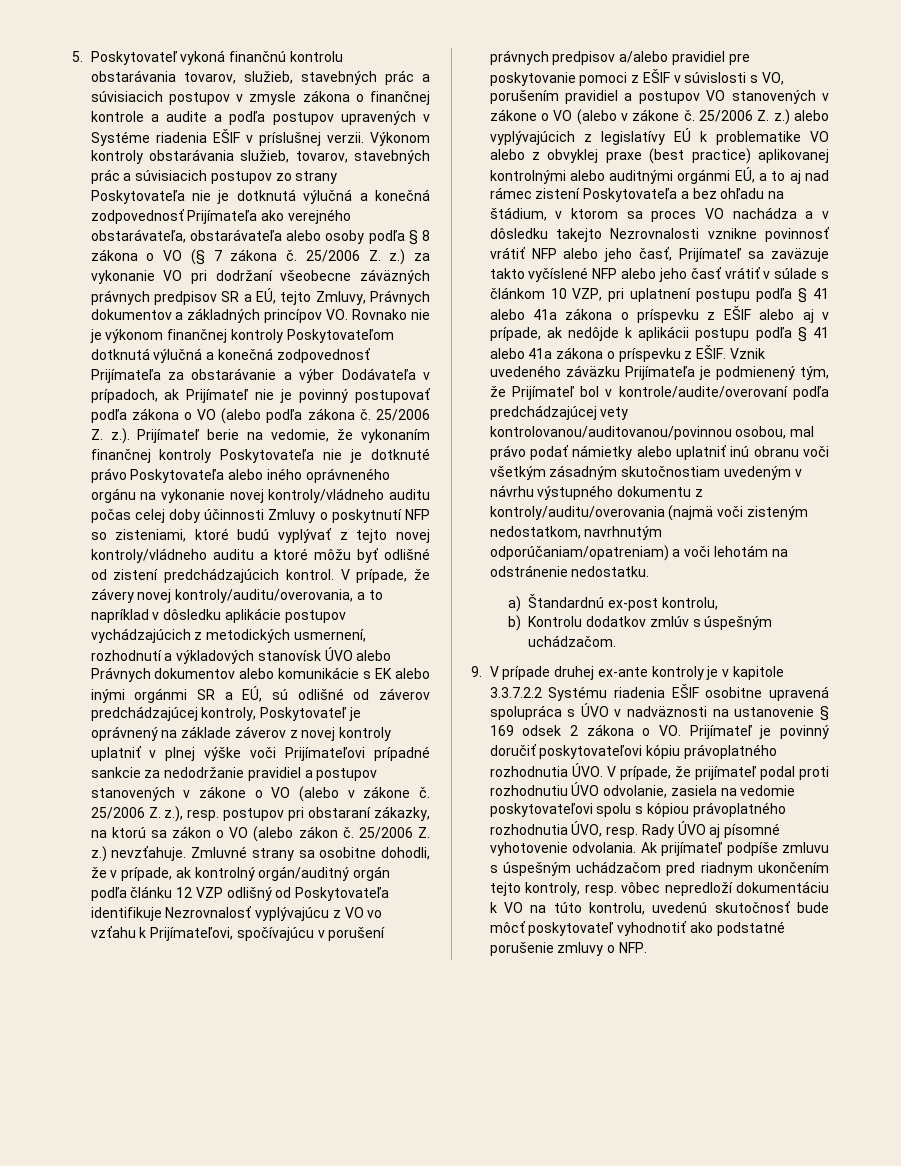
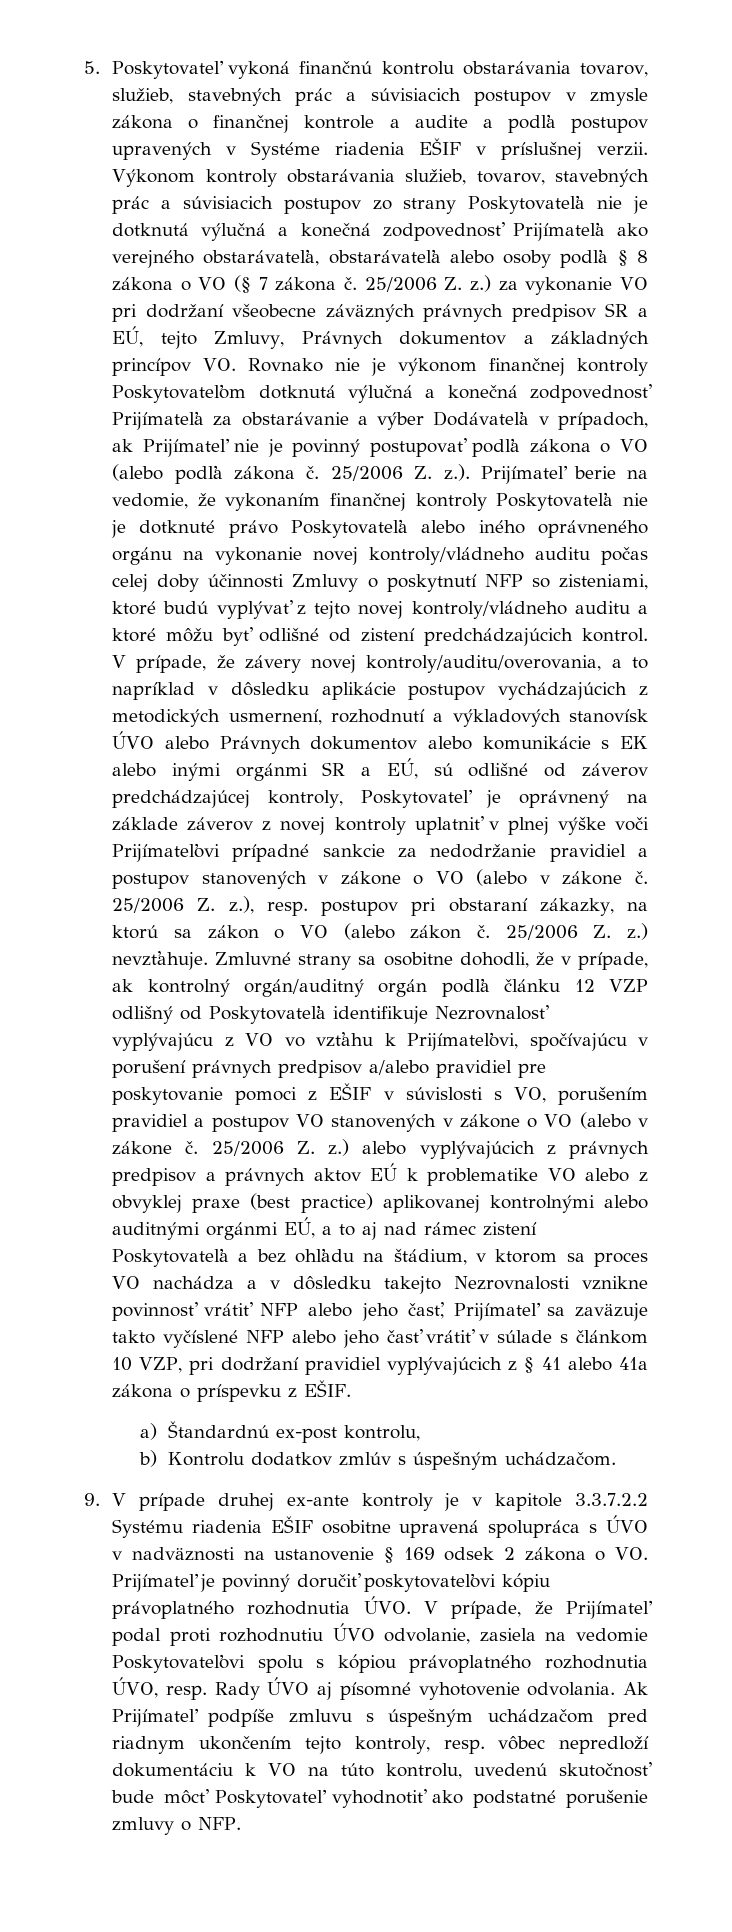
[600,131,665,145] legislatívy -> [569,1141,649,1159] [112,1168,361,1186] právnych predpisov a právnych aktov
[630,288,829,303] [489,306,829,323] [489,326,792,341] uplatnení postupu podľa § 41 alebo 41a zákona o príspevku z EŠIF alebo aj v prípade, ak nedôjde k aplikácii postupu podľa -> [220,1357,518,1375] dodržaní pravidiel vyplývajúcich z
[730,348,766,359] [489,365,829,380] [489,386,829,400] [489,405,629,420] [489,426,815,440] [489,445,829,460] [489,465,802,480] [489,485,703,500] [489,505,808,521] [489,526,663,540] [489,545,788,561] [489,565,650,577] Vznik uvedeného záväzku Prijímateľa je podmienený tým, že Prijímateľ bol v kontrole/audite/overovaní podľa predchádzajúcej vety kontrolovanou/auditovanou/povinnou osobou, mal právo podať námietky alebo uplatniť inú obranu voči všetkým zásadným skutočnostiam uvedeným v návrhu výstupného dokumentu z kontroly/auditu/overovania (najmä voči zisteným nedostatkom, navrhnutým odporúčaniam/opatreniam) a voči lehotám na odstránenie nedostatku. -> (352, 1388) none
[694,766,757,780] prijímateľ -> [566,1600,652,1619] Prijímateľ
[489,803,593,817] poskytovateľovi -> [112,1654,246,1673] Poskytovateľovi
[661,842,724,856] prijímateľ -> [112,1708,199,1727] Prijímateľ
[528,922,615,936] poskytovateľ -> [214,1789,326,1808] Poskytovateľ

